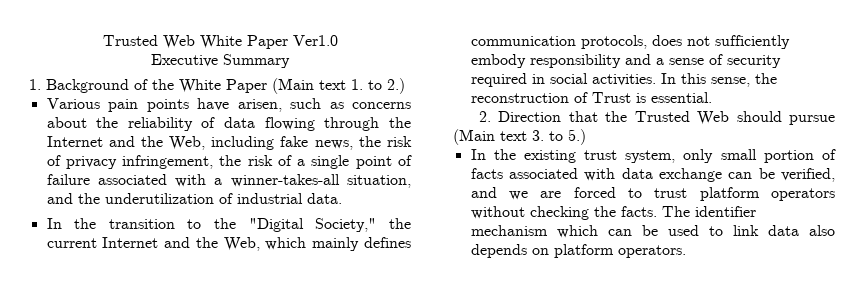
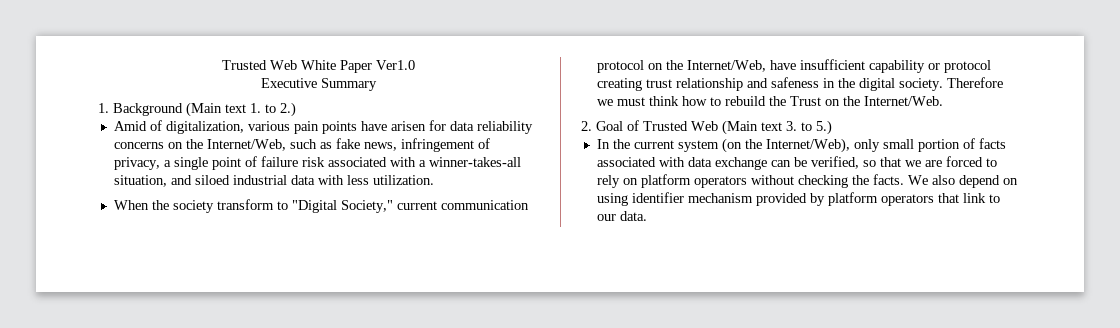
[134,79,267,93] of the White Paper -> (183, 109) none
[46,98,411,112] [46,117,411,131] [46,136,413,150] [46,155,292,169] Various pain points have arisen, such as concerns about the reliability of data flowing through the Internet and the Web, including fake news, the risk of privacy infringement, the risk of -> [113,120,533,134] [113,138,490,152] [113,157,160,170] Amid of digitalization, various pain points have arisen for data reliability concerns on the Internet/Web, such as fake news, infringement of privacy,
(90, 179) none -> [301,157,325,167] risk
[77,193,342,204] [46,218,411,232] [46,237,411,251] [470,35,790,49] [470,54,781,68] [470,73,777,87] [470,92,712,103] [478,111,835,125] the underutilization of industrial data. // In the transition to the "Digital Society," the current Internet and the Web, which mainly defines communication protocols, does not sufficiently embody responsibility and a sense of security required in social activities. In this sense, the reconstruction of Trust is essential. // 2. Direction that the Trusted Web should pursue -> [194,175,434,185] [113,199,529,213] [596,59,991,73] [596,77,1003,91] [596,96,943,106] [581,120,718,131] siloed industrial data with less utilization. // When the society transform to "Digital Society," current communication protocol on the Internet/Web, have insufficient capability or protocol creating trust relationship and safeness in the digital society. Therefore we must think how to rebuild the Trust on the Internet/Web. // 2. Goal of Trusted Web
[523,150,676,163] existing trust system, -> [633,138,850,153] current system (on the Internet/Web),
[470,187,497,198] and -> [862,157,901,167] so that
[654,188,688,198] trust -> [596,175,638,188] rely on
[661,206,756,217] [470,225,835,238] [470,244,686,258] The identifier mechanism which can be used to link data also depends on platform operators. -> [907,175,1018,188] [596,192,1000,206] [596,211,647,221] We also depend on using identifier mechanism provided by platform operators that link to our data.

